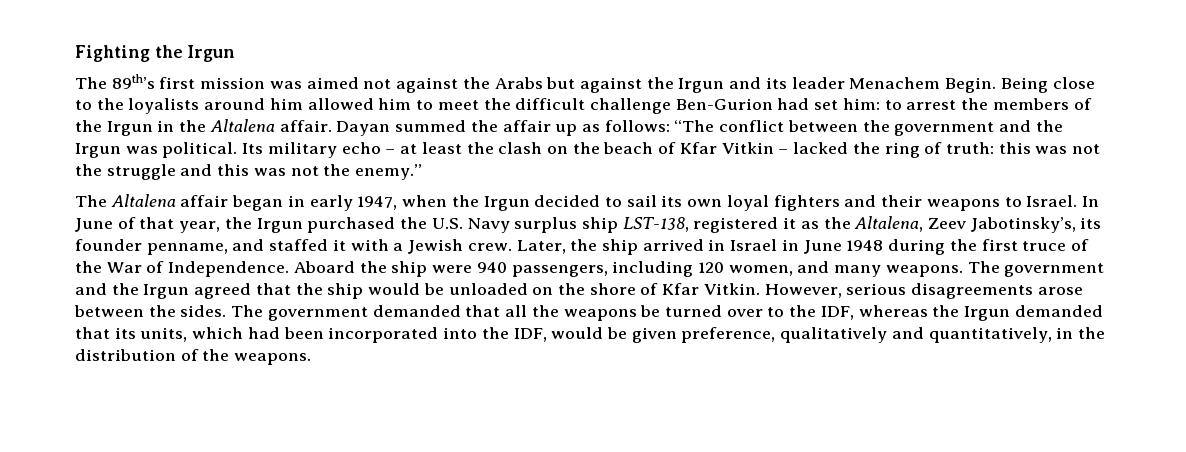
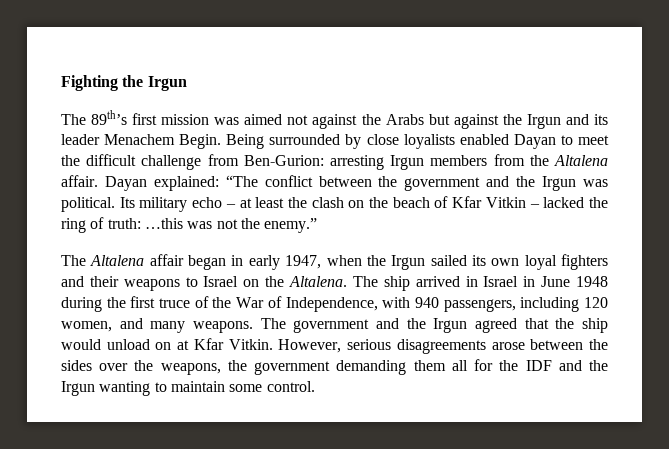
[1052,77,1095,89] [75,98,412,114] close to the loyalists around him allowed him -> [269,134,556,149] surrounded by close loyalists enabled Dayan
[675,98,1092,110] [75,119,670,136] Ben-Gurion had set him: to arrest the members of the Irgun in the Altalena affair. Dayan summed the affair up as follows: -> [207,154,608,170] [61,175,219,191] from Ben-Gurion: arresting Irgun members from the Altalena affair. Dayan explained:
[998,142,1101,154] [75,164,250,180] this was not the struggle and this -> [144,218,183,229] …this
[534,195,657,207] decided to sail -> [430,255,467,266] sailed
[1026,195,1099,207] [75,216,1102,233] [75,239,598,255] Israel. In June of that year, the Irgun purchased the U.S. Navy surplus ship LST-138, registered it as the Altalena, Zeev Jabotinsky’s, its founder penname, and staffed it with a Jewish crew. Later, the -> [203,276,378,287] Israel on the Altalena. The
[168,261,473,277] Independence. Aboard the ship were -> [285,297,411,312] Independence, with
[423,283,659,295] be unloaded on the shore of -> [106,339,190,350] unload on at
[180,305,1103,321] [75,327,1106,343] [75,349,312,365] sides. The government demanded that all the weapons be turned over to the IDF, whereas the Irgun demanded that its units, which had been incorporated into the IDF, would be given preference, qualitatively and quantitatively, in the distribution of the weapons. -> [61,359,608,375] [61,381,315,396] sides over the weapons, the government demanding them all for the IDF and the Irgun wanting to maintain some control.

